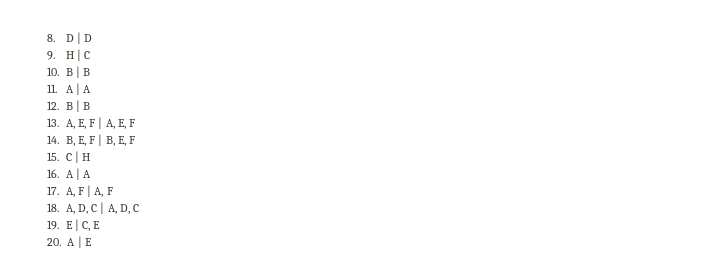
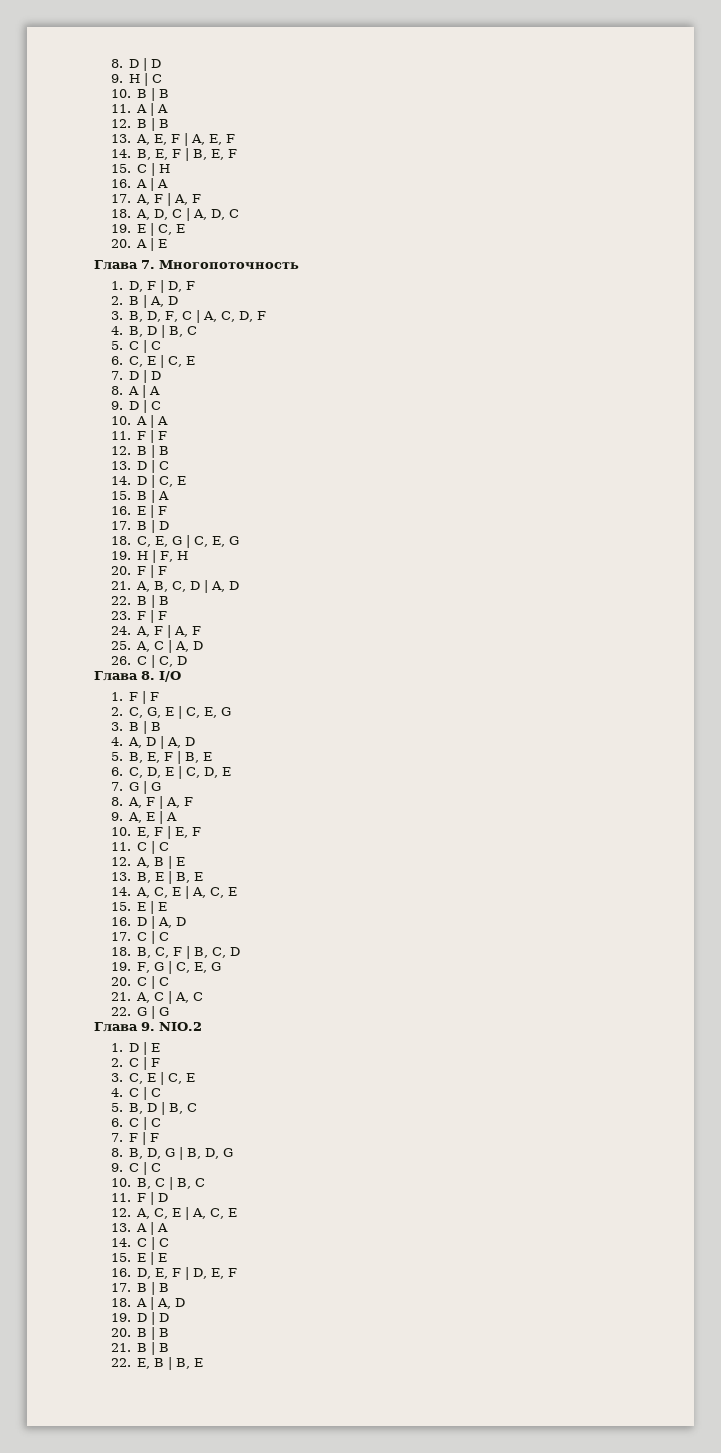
(92, 242) none -> [94,260,299,270] [110,280,195,293] [110,295,178,308] [110,310,266,323] [110,325,197,338] [110,340,161,353] [110,355,195,368] [110,370,161,383] [110,385,160,398] [110,400,161,413] [110,415,168,428] [110,430,167,443] [110,445,169,458] [110,460,169,473] [110,475,186,488] [110,490,169,503] [110,505,167,518] [110,520,169,533] [110,535,239,548] [110,550,188,563] [110,565,167,578] [110,580,239,593] [110,595,169,608] [110,610,167,623] [110,625,201,638] [110,640,203,653] [110,655,187,668] [94,671,181,682] [110,691,159,704] [110,706,231,719] [110,721,161,734] [110,736,195,749] [110,751,212,764] [110,766,231,779] [110,781,161,794] [110,796,193,809] [110,811,177,824] [110,826,201,839] [110,841,169,854] [110,856,185,869] [110,871,203,884] [110,886,237,899] [110,901,167,914] [110,916,186,929] [110,931,169,944] [110,946,240,959] [110,961,221,974] [110,976,169,989] [110,991,203,1004] [110,1006,169,1019] [94,1022,202,1032] [110,1042,160,1055] [110,1057,160,1070] [110,1072,195,1085] [110,1087,161,1100] [110,1102,197,1115] [110,1117,161,1130] [110,1132,159,1145] [110,1147,233,1160] [110,1162,161,1175] [110,1177,205,1190] [110,1192,168,1205] [110,1207,237,1220] [110,1222,168,1235] [110,1237,169,1250] [110,1252,167,1265] [110,1267,237,1280] [110,1282,169,1295] [110,1297,185,1310] [110,1312,169,1325] [110,1327,169,1340] [110,1342,169,1355] [110,1357,203,1370] // Глава 7. Многопоточность // 1. D, F | D, F // 2. B | A, D // 3. B, D, F, C | A, C, D, F // 4. B, D | B, C // 5. C | C // 6. C, E | C, E // 7. D | D // 8. A | A // 9. D | C // 10. A | A // 11. F | F // 12. B | B // 13. D | C // 14. D | C, E // 15. B | A // 16. E | F // 17. B | D // 18. C, E, G | C, E, G // 19. H | F, H // 20. F | F // 21. A, B, C, D | A, D // 22. B | B // 23. F | F // 24. A, F | A, F // 25. A, C | A, D // 26. C | C, D // Глава 8. I/O // 1. F | F // 2. C, G, E | C, E, G // 3. B | B // 4. A, D | A, D // 5. B, E, F | B, E // 6. C, D, E | C, D, E // 7. G | G // 8. A, F | A, F // 9. A, E | A // 10. E, F | E, F // 11. C | C // 12. A, B | E // 13. B, E | B, E // 14. A, C, E | A, C, E // 15. E | E // 16. D | A, D // 17. C | C // 18. B, C, F | B, C, D // 19. F, G | C, E, G // 20. C | C // 21. A, C | A, C // 22. G | G // Глава 9. NIO.2 // 1. D | E // 2. C | F // 3. C, E | C, E // 4. C | C // 5. B, D | B, C // 6. C | C // 7. F | F // 8. B, D, G | B, D, G // 9. C | C // 10. B, C | B, C // 11. F | D // 12. A, C, E | A, C, E // 13. A | A // 14. C | C // 15. E | E // 16. D, E, F | D, E, F // 17. B | B // 18. A | A, D // 19. D | D // 20. B | B // 21. B | B // 22. E, B | B, E

